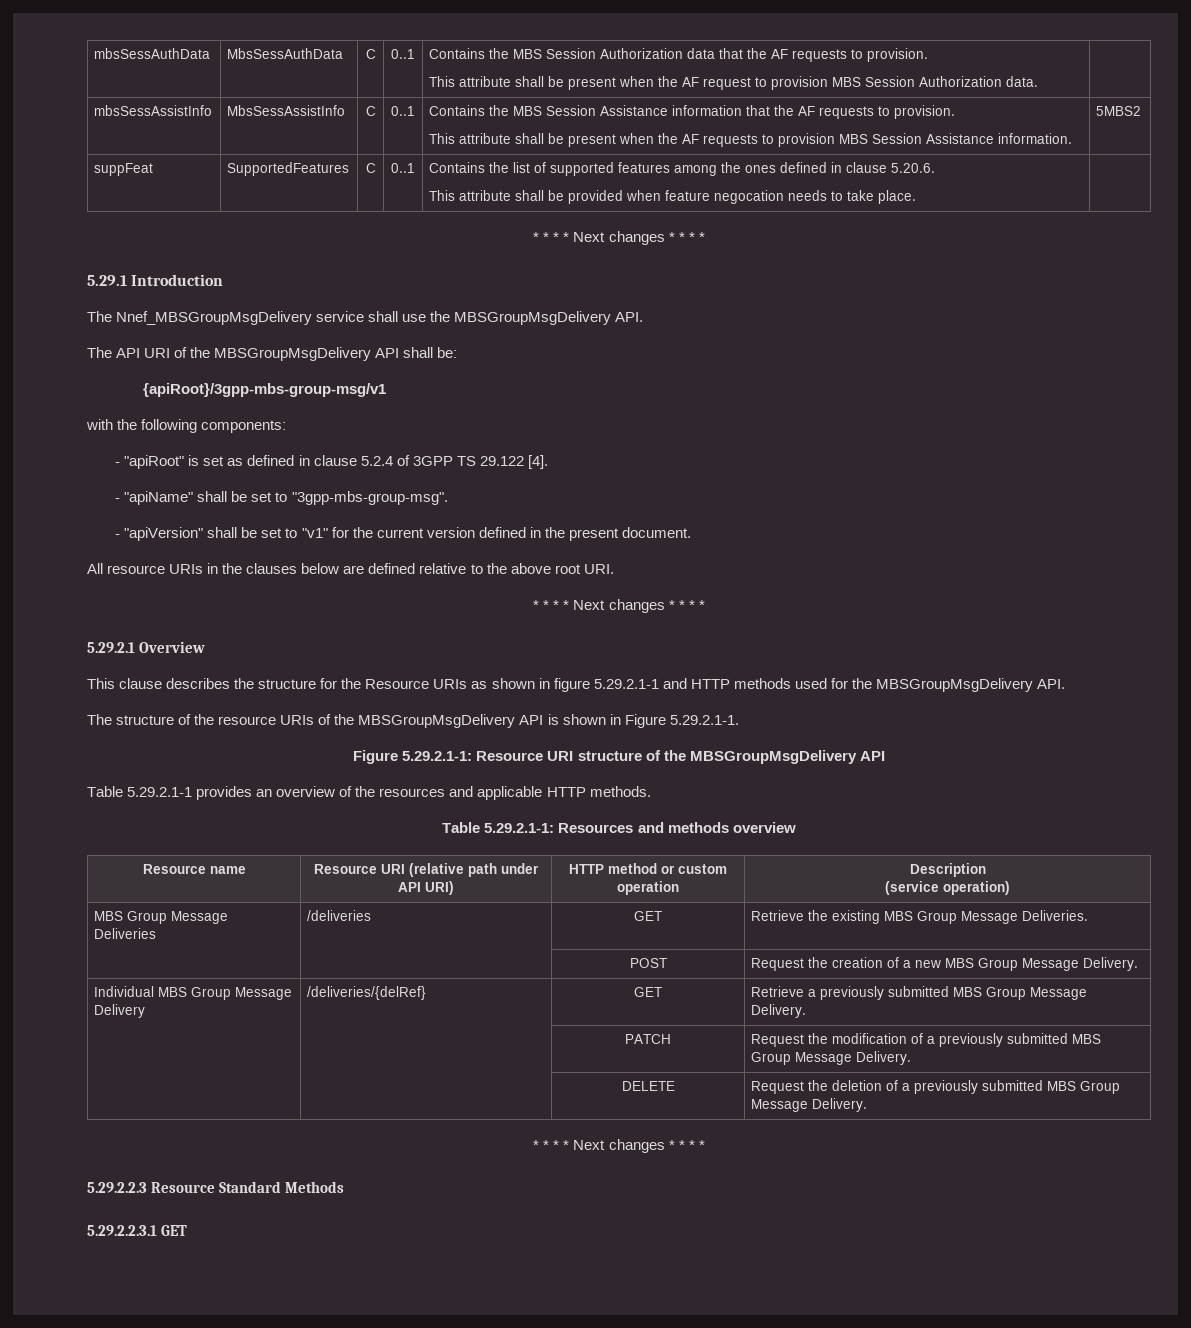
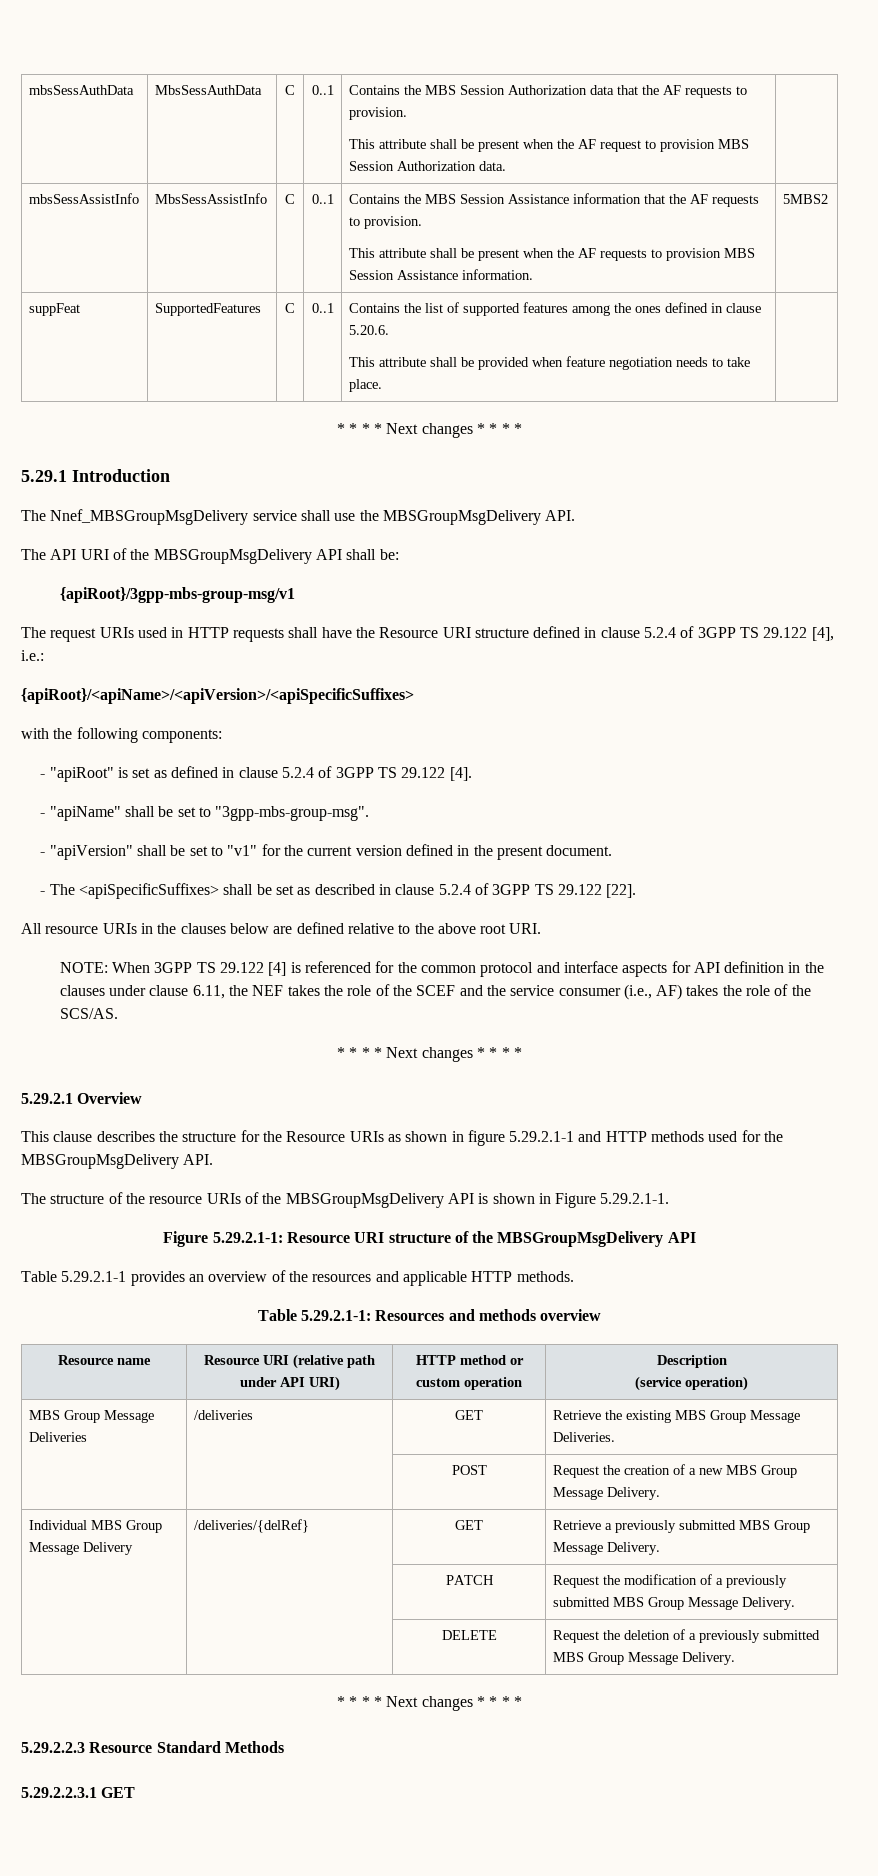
[714,190,785,204] negocation -> [608,357,673,370] negotiation
(387, 390) none -> [21,626,834,642] [21,650,44,661] [21,688,414,704] // The request URIs used in HTTP requests shall have the Resource URI structure defined in clause 5.2.4 of 3GPP TS 29.122 [4], i.e.: // {apiRoot}/<apiName>/<apiVersion>/<apiSpecificSuffixes>
(691, 532) none -> [40,883,637,899] // - The <apiSpecificSuffixes> shall be set as described in clause 5.2.4 of 3GPP TS 29.122 [22].
(614, 569) none -> [59,961,824,977] [59,984,811,1000] [59,1008,118,1019] // NOTE: When 3GPP TS 29.122 [4] is referenced for the common protocol and interface aspects for API definition in the clauses under clause 6.11, the NEF takes the role of the SCEF and the service consumer (i.e., AF) takes the role of the SCS/AS.

